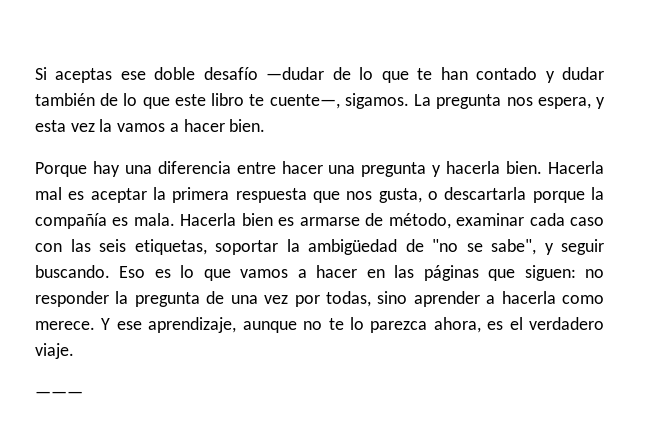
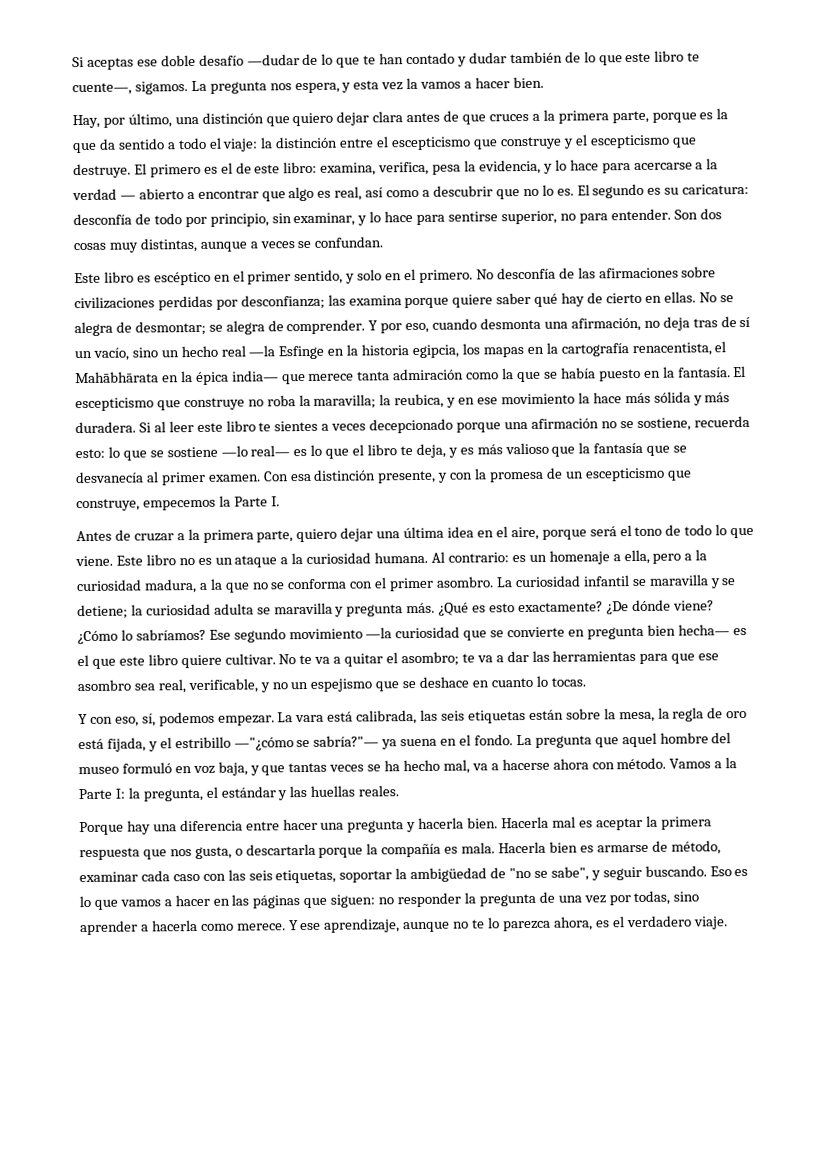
(266, 125) none -> [72,108,729,129] [72,134,697,154] [73,158,719,179] [72,183,750,202] [73,208,722,228] [73,236,384,253] [74,266,717,286] [74,291,734,311] [74,316,751,337] [74,341,727,361] [75,365,747,385] [75,391,731,412] [75,415,750,434] [75,442,688,461] [75,467,692,486] [76,495,280,512] [76,524,755,543] [75,549,708,568] [76,574,737,594] [77,599,714,620] [77,624,747,645] [77,650,720,669] [77,675,586,694] [78,707,748,727] [78,732,732,752] [78,757,738,776] [78,785,400,802] // Hay, por último, una distinción que quiero dejar clara antes de que cruces a la primera parte, porque es la que da sentido a todo el viaje: la distinción entre el escepticismo que construye y el escepticismo que destruye. El primero es el de este libro: examina, verifica, pesa la evidencia, y lo hace para acercarse a la verdad — abierto a encontrar que algo es real, así como a descubrir que no lo es. El segundo es su caricatura: desconfía de todo por principio, sin examinar, y lo hace para sentirse superior, no para entender. Son dos cosas muy distintas, aunque a veces se confundan. // Este libro es escéptico en el primer sentido, y solo en el primero. No desconfía de las afirmaciones sobre civilizaciones perdidas por desconfianza; las examina porque quiere saber qué hay de cierto en ellas. No se alegra de desmontar; se alegra de comprender. Y por eso, cuando desmonta una afirmación, no deja tras de sí un vacío, sino un hecho real —la Esfinge en la historia egipcia, los mapas en la cartografía renacentista, el Mahābhārata en la épica india— que merece tanta admiración como la que se había puesto en la fantasía. El escepticismo que construye no roba la maravilla; la reubica, y en ese movimiento la hace más sólida y más duradera. Si al leer este libro te sientes a veces decepcionado porque una afirmación no se sostiene, recuerda esto: lo que se sostiene —lo real— es lo que el libro te deja, y es más valioso que la fantasía que se desvanecía al primer examen. Con esa distinción presente, y con la promesa de un escepticismo que construye, empecemos la Parte I. // Antes de cruzar a la primera parte, quiero dejar una última idea en el aire, porque será el tono de todo lo que viene. Este libro no es un ataque a la curiosidad humana. Al contrario: es un homenaje a ella, pero a la curiosidad madura, a la que no se conforma con el primer asombro. La curiosidad infantil se maravilla y se detiene; la curiosidad adulta se maravilla y pregunta más. ¿Qué es esto exactamente? ¿De dónde viene? ¿Cómo lo sabríamos? Ese segundo movimiento —la curiosidad que se convierte en pregunta bien hecha— es el que este libro quiere cultivar. No te va a quitar el asombro; te va a dar las herramientas para que ese asombro sea real, verificable, y no un espejismo que se deshace en cuanto lo tocas. // Y con eso, sí, podemos empezar. La vara está calibrada, las seis etiquetas están sobre la mesa, la regla de oro está fijada, y el estribillo —"¿cómo se sabría?"— ya suena en el fondo. La pregunta que aquel hombre del museo formuló en voz baja, y que tantas veces se ha hecho mal, va a hacerse ahora con método. Vamos a la Parte I: la pregunta, el estándar y las huellas reales.
[35,391,83,398] // ——— -> (728, 923) none

